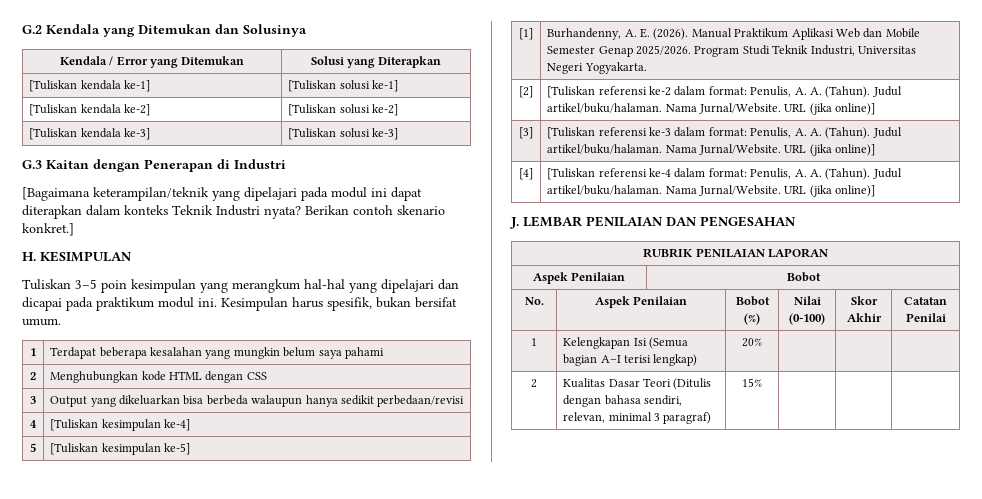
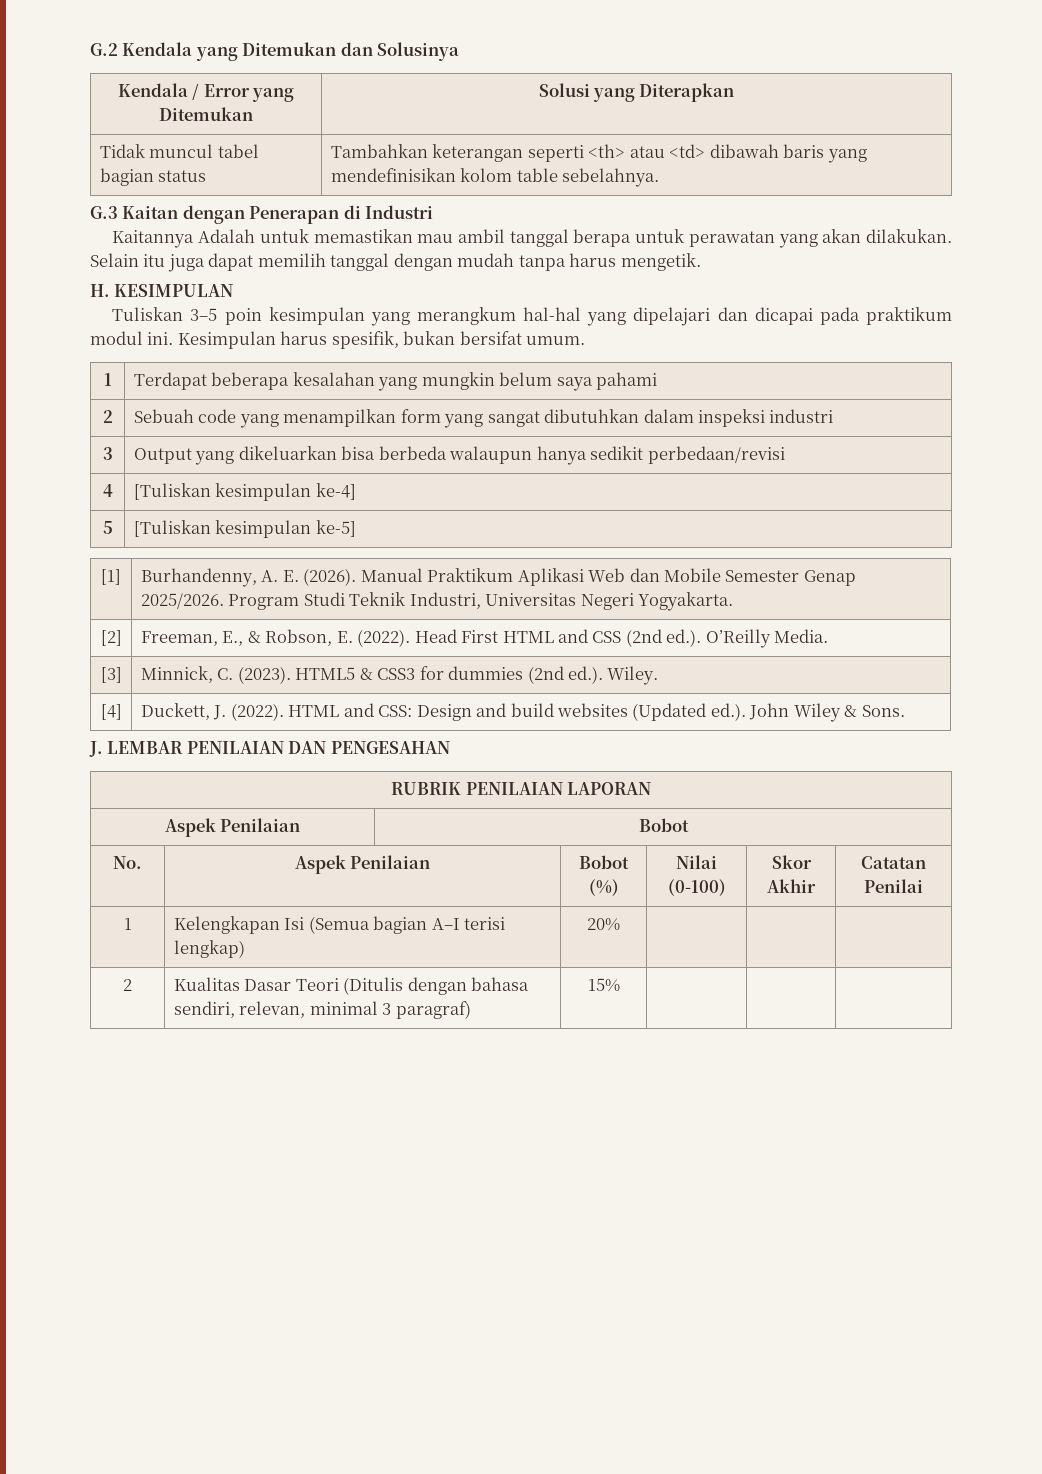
[29,80,151,92] [288,80,399,92] [29,104,151,116] [288,104,399,116] [29,128,151,140] [288,128,399,140] [Tuliskan kendala ke-1] | [Tuliskan solusi ke-1] // [Tuliskan kendala ke-2] | [Tuliskan solusi ke-2] // [Tuliskan kendala ke-3] | [Tuliskan solusi ke-3] -> [99,144,259,158] [99,168,207,186] [330,144,867,163] [330,168,660,187] Tidak muncul tabel bagian status | Tambahkan keterangan seperti <th> atau <td> dibawah baris yang mendefinisikan kolom table sebelahnya.
[22,187,422,201] [22,205,445,219] [22,223,74,236] [Bagaimana keterampilan/teknik yang dipelajari pada modul ini dapat diterapkan dalam konteks Teknik Industri nyata? Berikan contoh skenario konkret.] -> [112,229,952,248] [90,253,701,272] Kaitannya Adalah untuk memastikan mau ambil tanggal berapa untuk perawatan yang akan dilakukan. Selain itu juga dapat memilih tanggal dengan mudah tanpa harus mengetik.
[50,371,267,383] Menghubungkan kode HTML dengan CSS -> [133,409,834,428] Sebuah code yang menampilkan form yang sangat dibutuhkan dalam inspeksi industri
[547,86,902,98] [547,103,876,115] [519,127,533,139] [547,127,902,139] [547,144,876,156] [519,168,533,180] [547,168,902,180] [547,185,876,197] [Tuliskan referensi ke-2 dalam format: Penulis, A. A. (Tahun). Judul artikel/buku/halaman. Nama Jurnal/Website. URL (jika online)] // [3] | [Tuliskan referensi ke-3 dalam format: Penulis, A. A. (Tahun). Judul artikel/buku/halaman. Nama Jurnal/Website. URL (jika online)] // [4] | [Tuliskan referensi ke-4 dalam format: Penulis, A. A. (Tahun). Judul artikel/buku/halaman. Nama Jurnal/Website. URL (jika online)] -> [140,629,829,648] [100,667,122,683] [140,666,659,685] [100,704,122,720] [140,703,905,722] Freeman, E., & Robson, E. (2022). Head First HTML and CSS (2nd ed.). O’Reilly Media. // [3] | Minnick, C. (2023). HTML5 & CSS3 for dummies (2nd ed.). Wiley. // [4] | Duckett, J. (2022). HTML and CSS: Design and build websites (Updated ed.). John Wiley & Sons.

